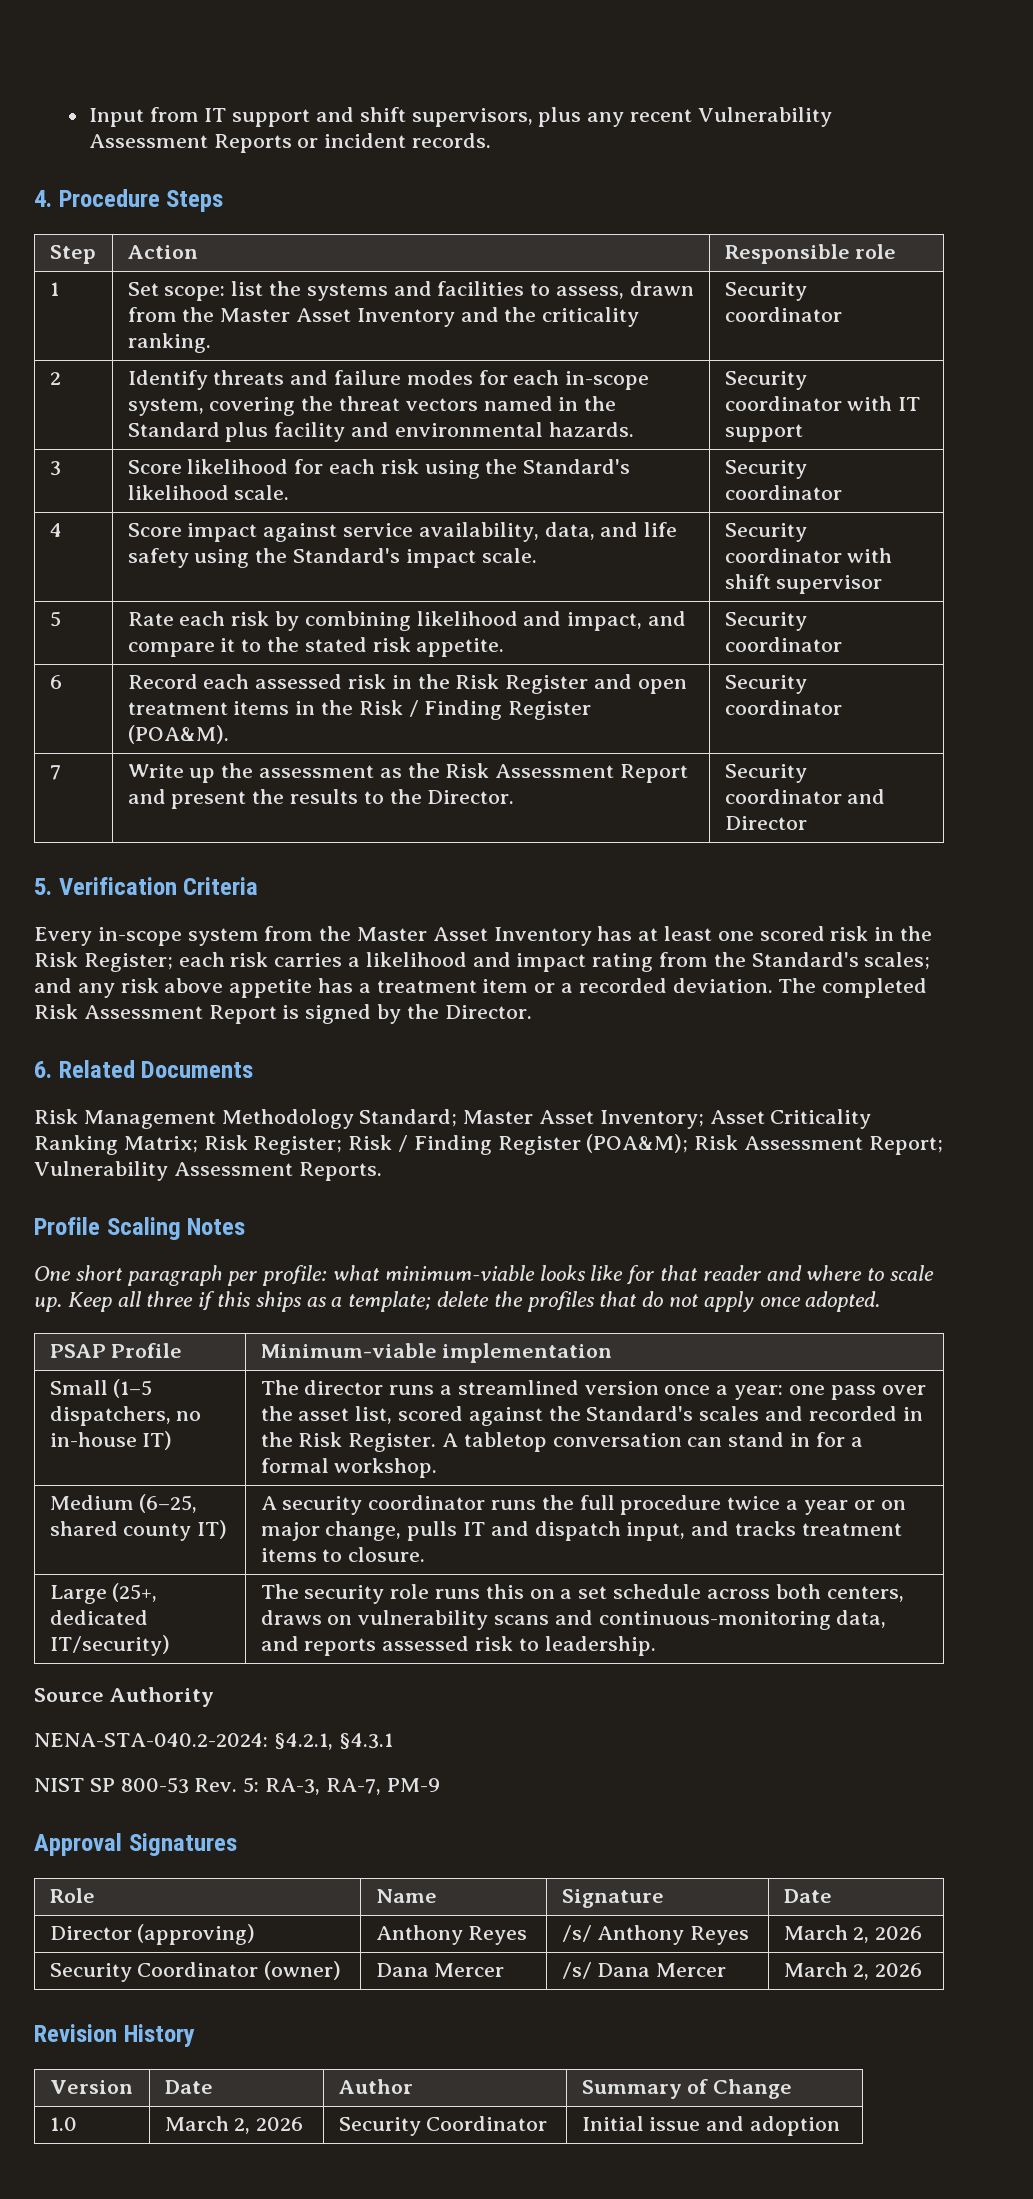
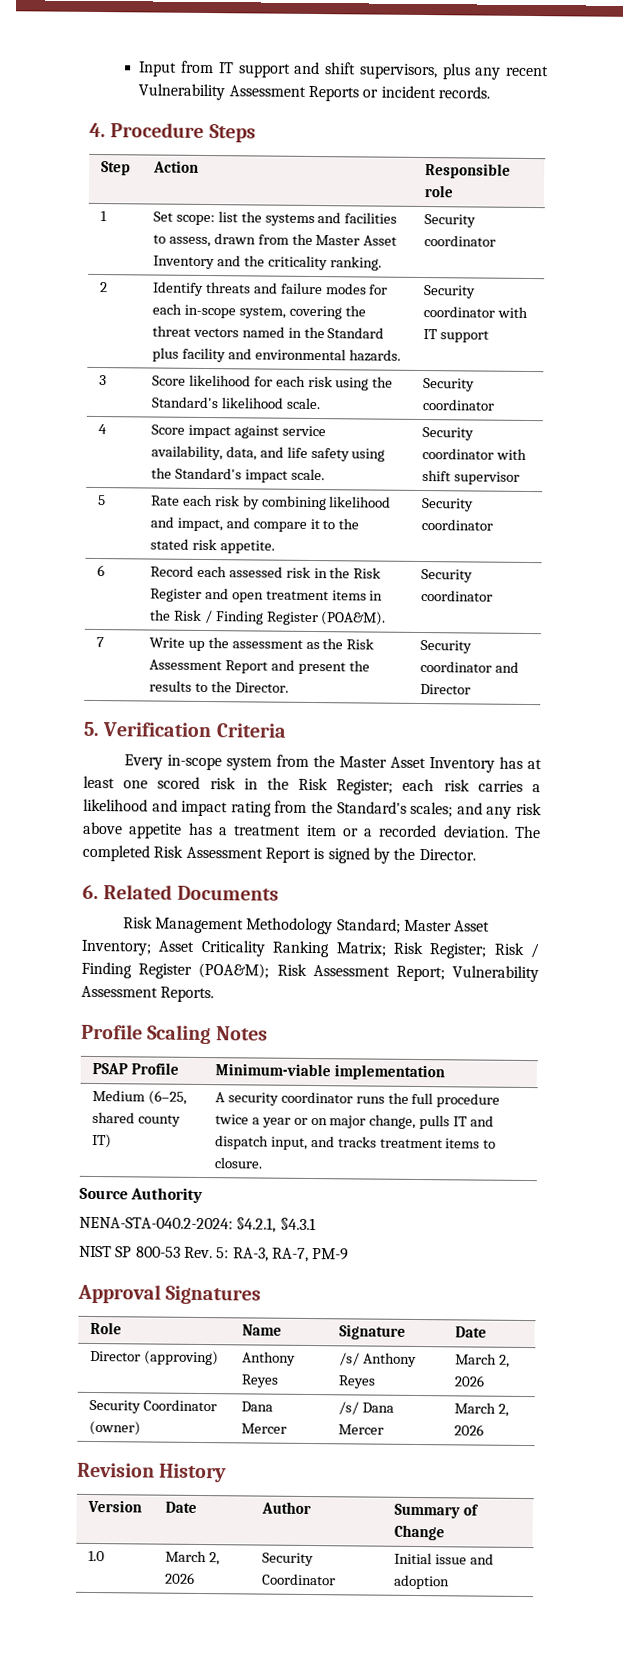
[34,1265,935,1286] [34,1291,881,1312] [49,1343,183,1358] [260,1343,613,1363] [49,1379,153,1398] [49,1406,202,1426] [49,1431,173,1450] [260,1380,926,1400] [260,1406,923,1426] [260,1432,863,1452] [260,1458,438,1478] // One short paragraph per profile: what minimum-viable looks like for that reader and where to scale up. Keep all three if this ships as a template; delete the profiles that do not apply once adopted. // PSAP Profile | Minimum-viable implementation // Small (1–5 dispatchers, no in-house IT) | The director runs a streamlined version once a year: one pass over the asset list, scored against the Standard's scales and recorded in the Risk Register. A tabletop conversation can stand in for a formal workshop. -> [91,1062,179,1075] [214,1063,445,1081] // PSAP Profile | Minimum-viable implementation
[49,1583,158,1604] [49,1610,148,1625] [49,1635,170,1656] [260,1584,904,1604] [260,1610,887,1630] [260,1636,656,1656] // Large (25+, dedicated IT/security) | The security role runs this on a set schedule across both centers, draws on vulnerability scans and continuous-monitoring data, and reports assessed risk to leadership. -> (263, 1163) none

